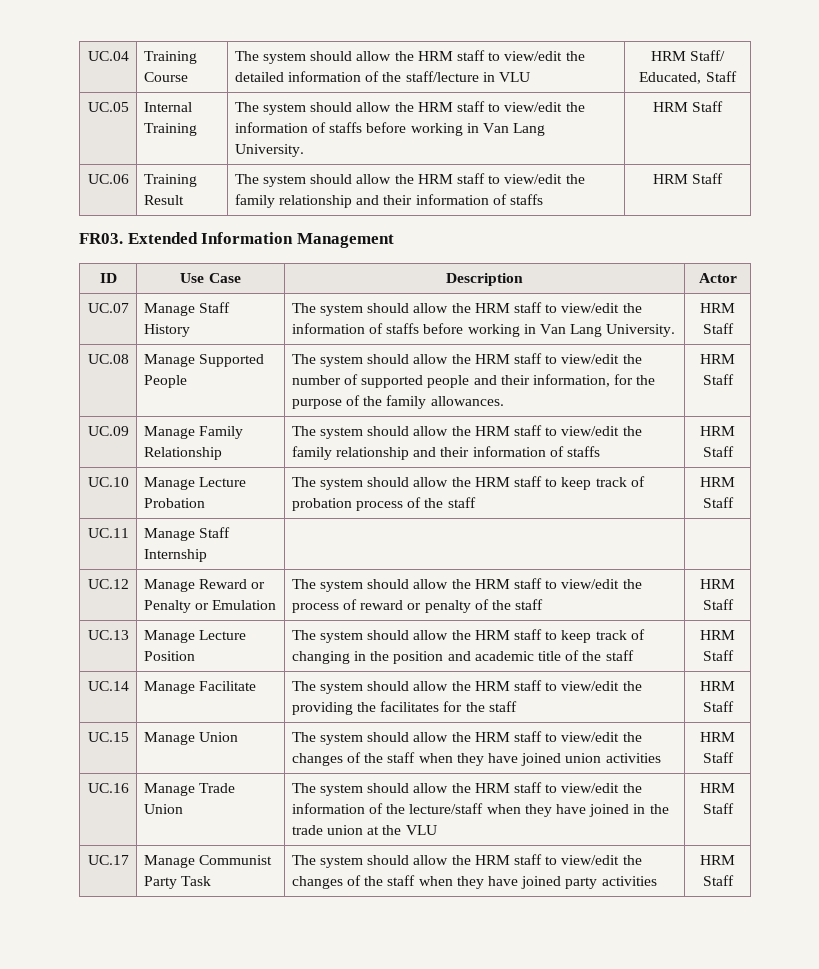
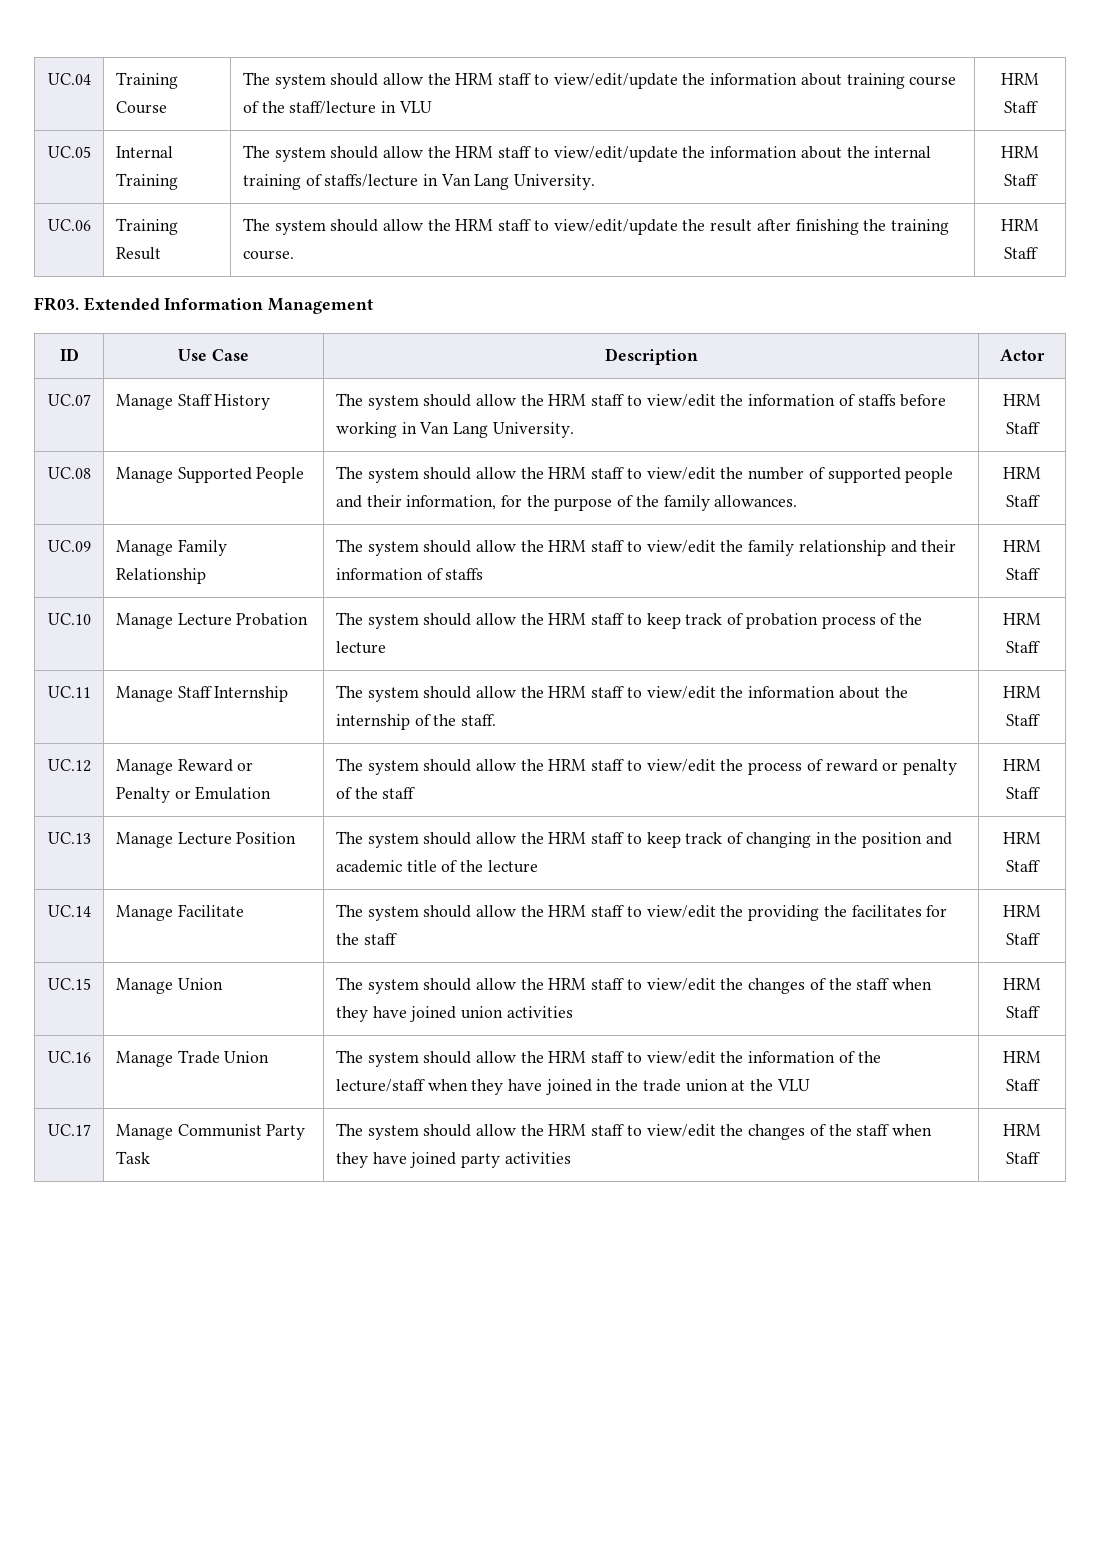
[504,51,585,61] [234,71,362,82] view/edit the detailed information -> [553,73,957,89] view/edit/update the information about training course
[690,50,726,61] [639,72,702,84] Staff/ Educated, -> (1039, 79) none
[504,102,585,112] [234,122,463,136] view/edit the information of staffs before working -> [553,146,932,162] [242,174,419,190] view/edit/update the information about the internal training of staffs/lecture
[504,174,585,184] [234,194,543,208] view/edit the family relationship and their information of staffs -> [553,219,949,235] [242,250,294,260] view/edit/update the result after finishing the training course.
[447,497,476,508] staff -> [335,641,386,654] lecture
(207, 555) | -> [335,685,908,702] [335,714,496,730] [1003,686,1041,698] [1006,714,1040,726] The system should allow the HRM staff to view/edit the information about the internship of the staff. | HRM Staff
[605,650,634,661] staff -> [487,860,538,873] lecture

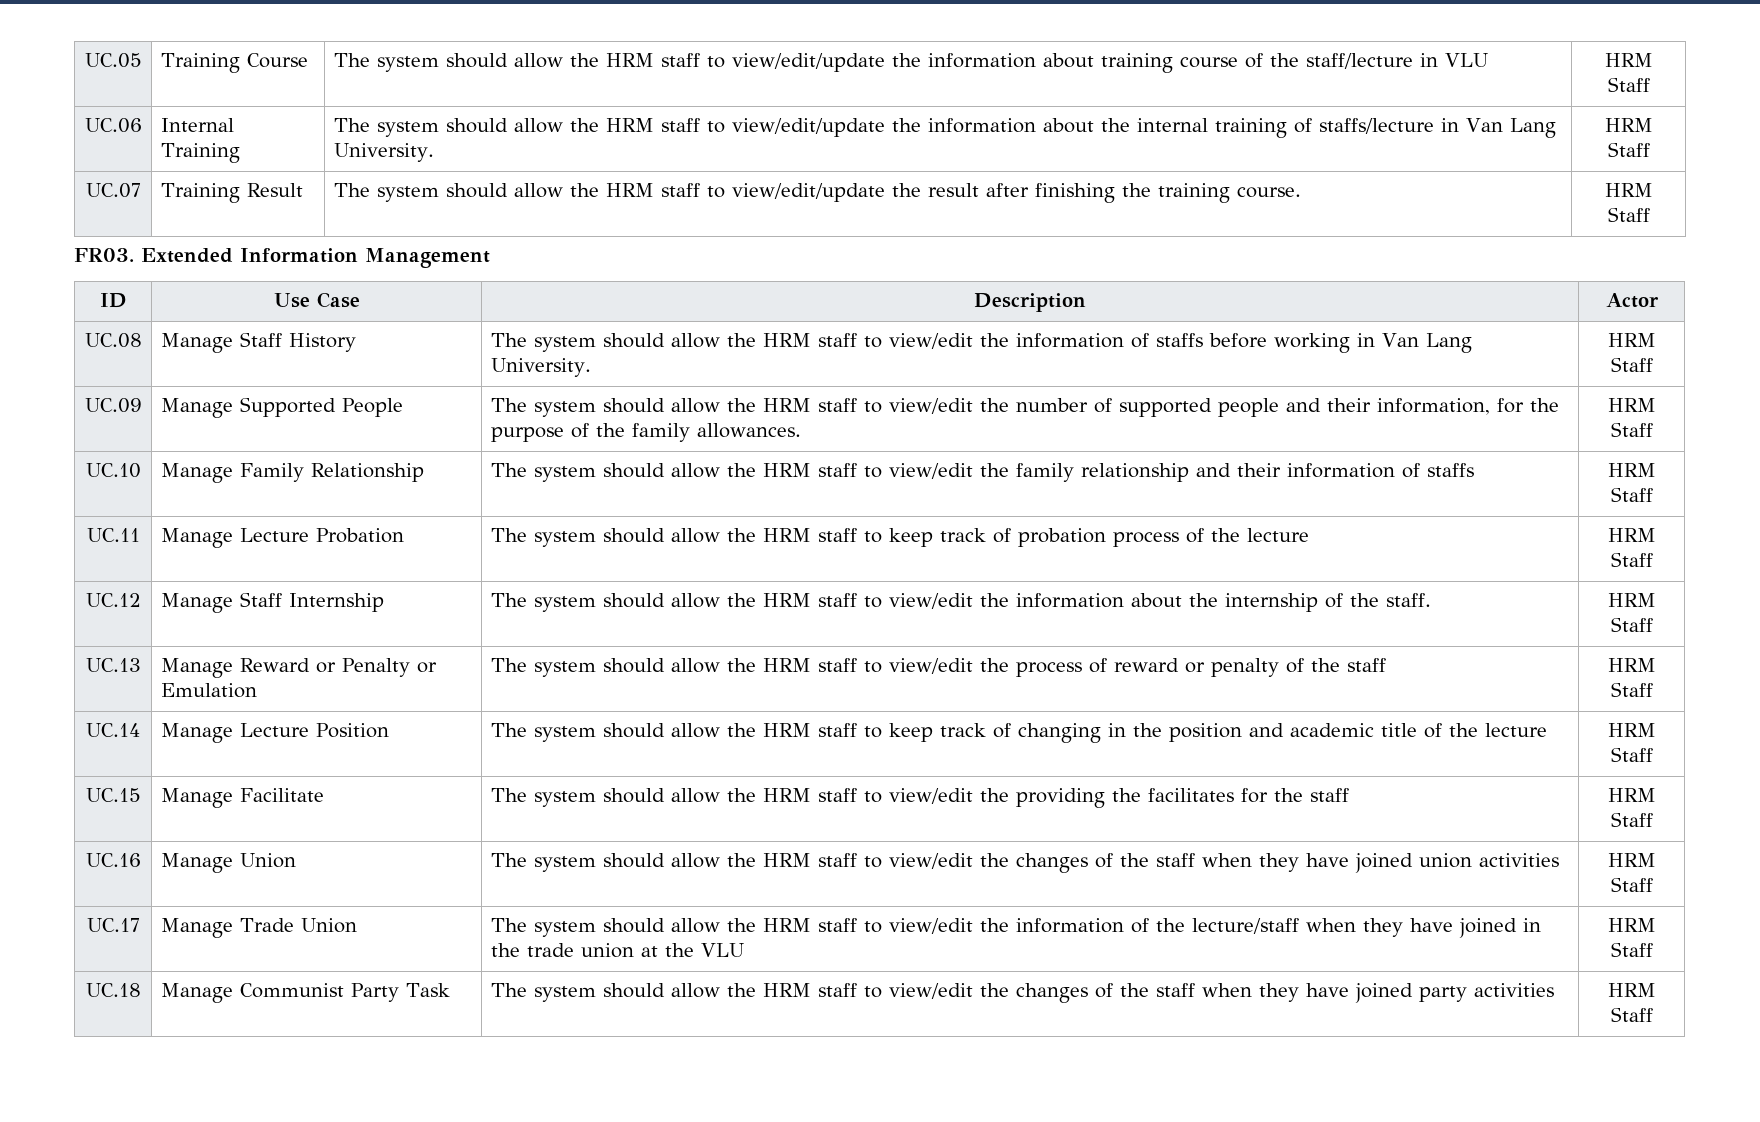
[47,73,91,85] UC.04 -> [84,53,142,68] UC.05
[47,146,91,158] UC.05 -> [84,118,142,133] UC.06
[47,219,91,231] UC.06 -> [85,183,141,198] UC.07
[47,394,91,406] UC.07 -> [84,333,142,348] UC.08
[47,467,91,479] UC.08 -> [84,398,142,413] UC.09
[47,540,91,552] UC.09 -> [85,463,141,478] UC.10
[47,613,91,625] UC.10 -> [86,528,140,542] UC.11
[47,686,91,698] UC.11 -> [85,593,141,607] UC.12
[47,759,91,772] UC.12 -> [85,658,141,672] UC.13
[47,832,91,844] UC.13 -> [86,723,140,737] UC.14
[47,905,91,917] UC.14 -> [85,788,141,802] UC.15
[47,978,91,990] UC.15 -> [85,853,141,867] UC.16
[47,1051,91,1063] UC.16 -> [86,918,140,932] UC.17
[47,1124,91,1136] UC.17 -> [85,983,141,997] UC.18

